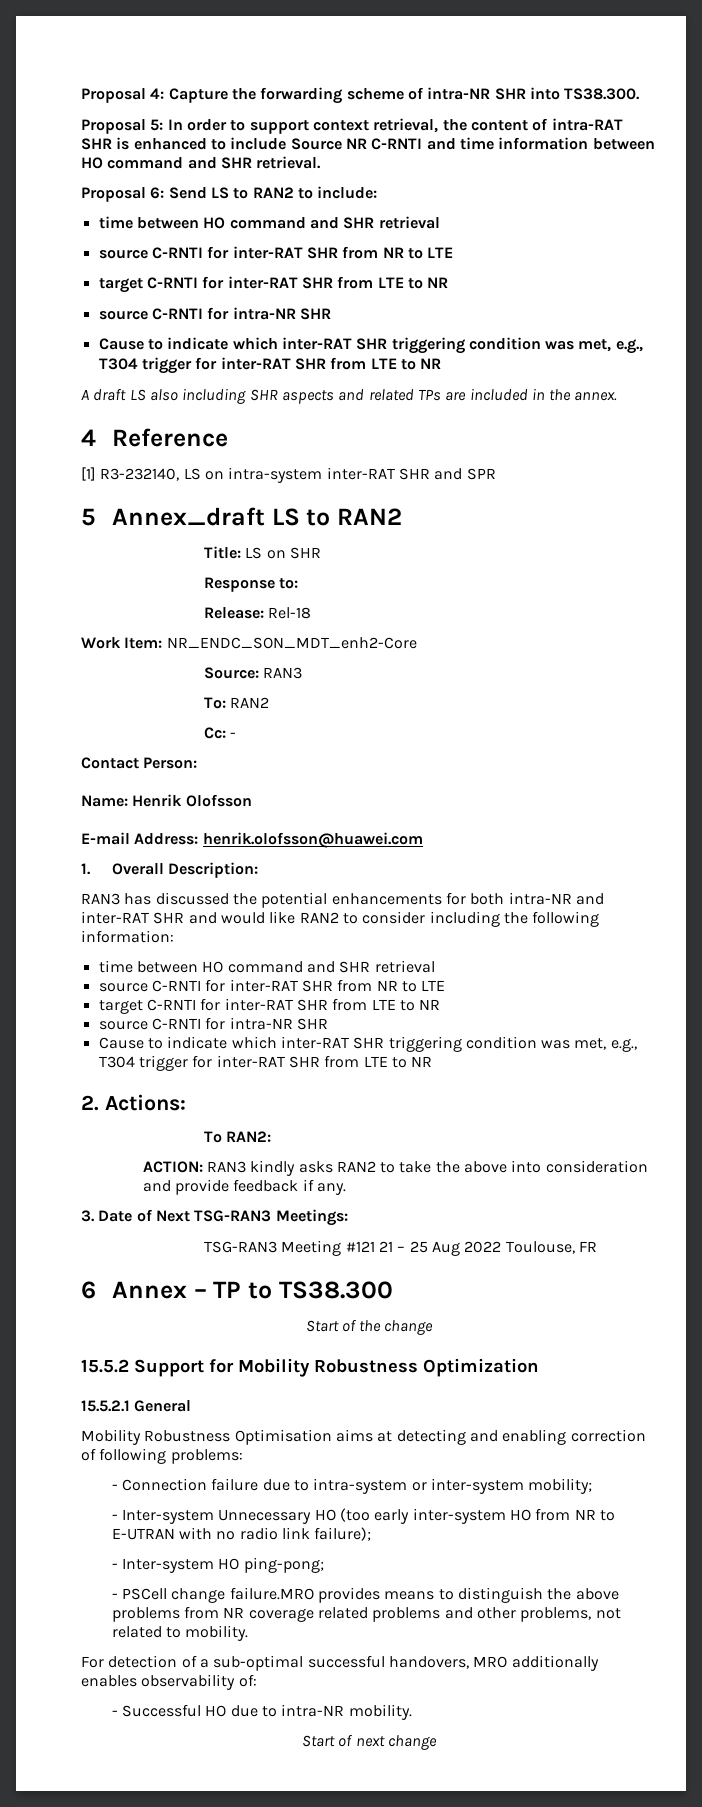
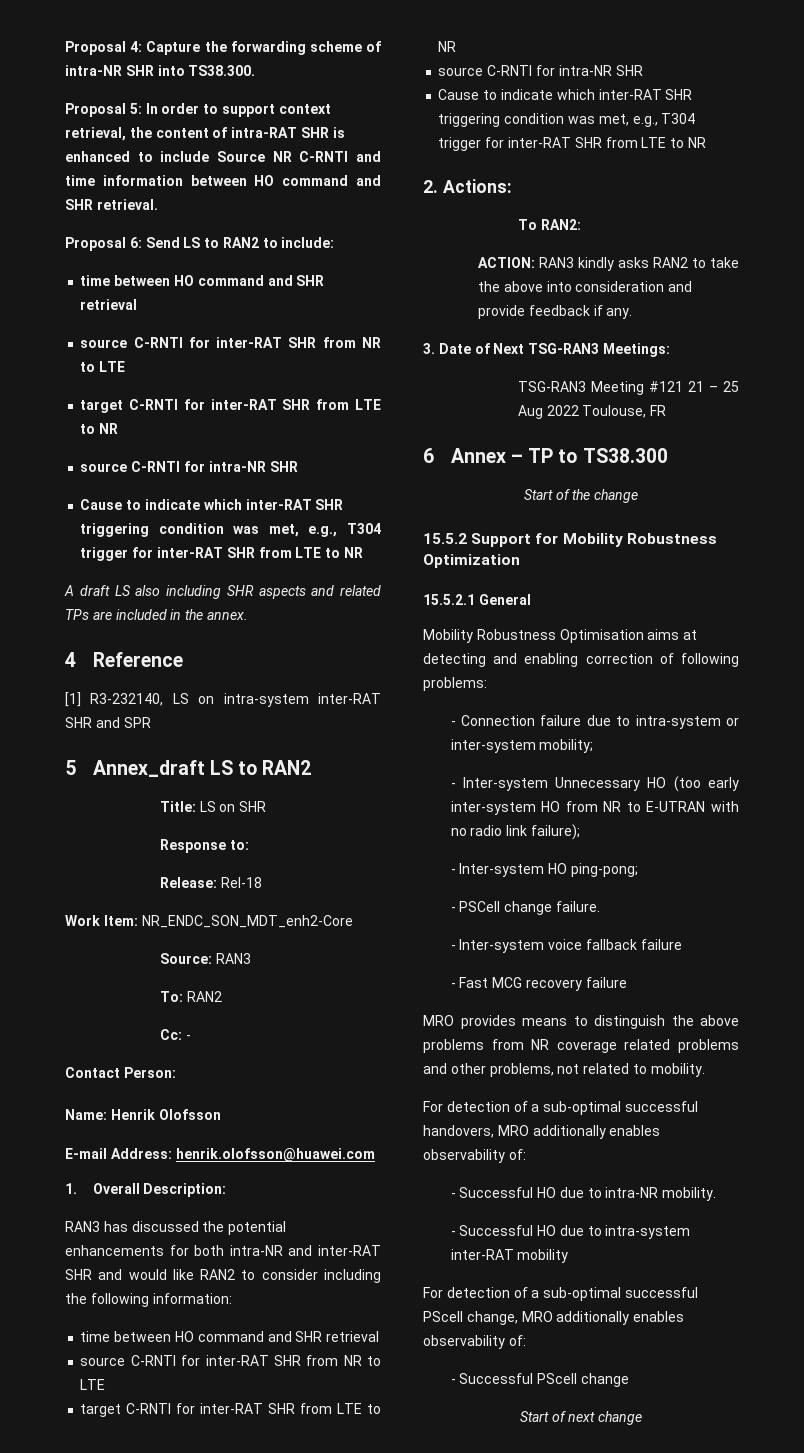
[229,1587,314,1600] failure.MRO -> [555,901,600,912] [450,939,682,953] [450,977,627,991] [423,1015,454,1026] failure. // - Inter-system voice fallback failure // - Fast MCG recovery failure // MRO
(412, 1712) none -> [450,1225,691,1239] [450,1249,569,1263] [423,1287,698,1301] [423,1311,685,1325] [423,1335,526,1349] [450,1373,629,1387] // - Successful HO due to intra-system inter-RAT mobility // For detection of a sub-optimal successful PScell change, MRO additionally enables observability of: // - Successful PScell change

